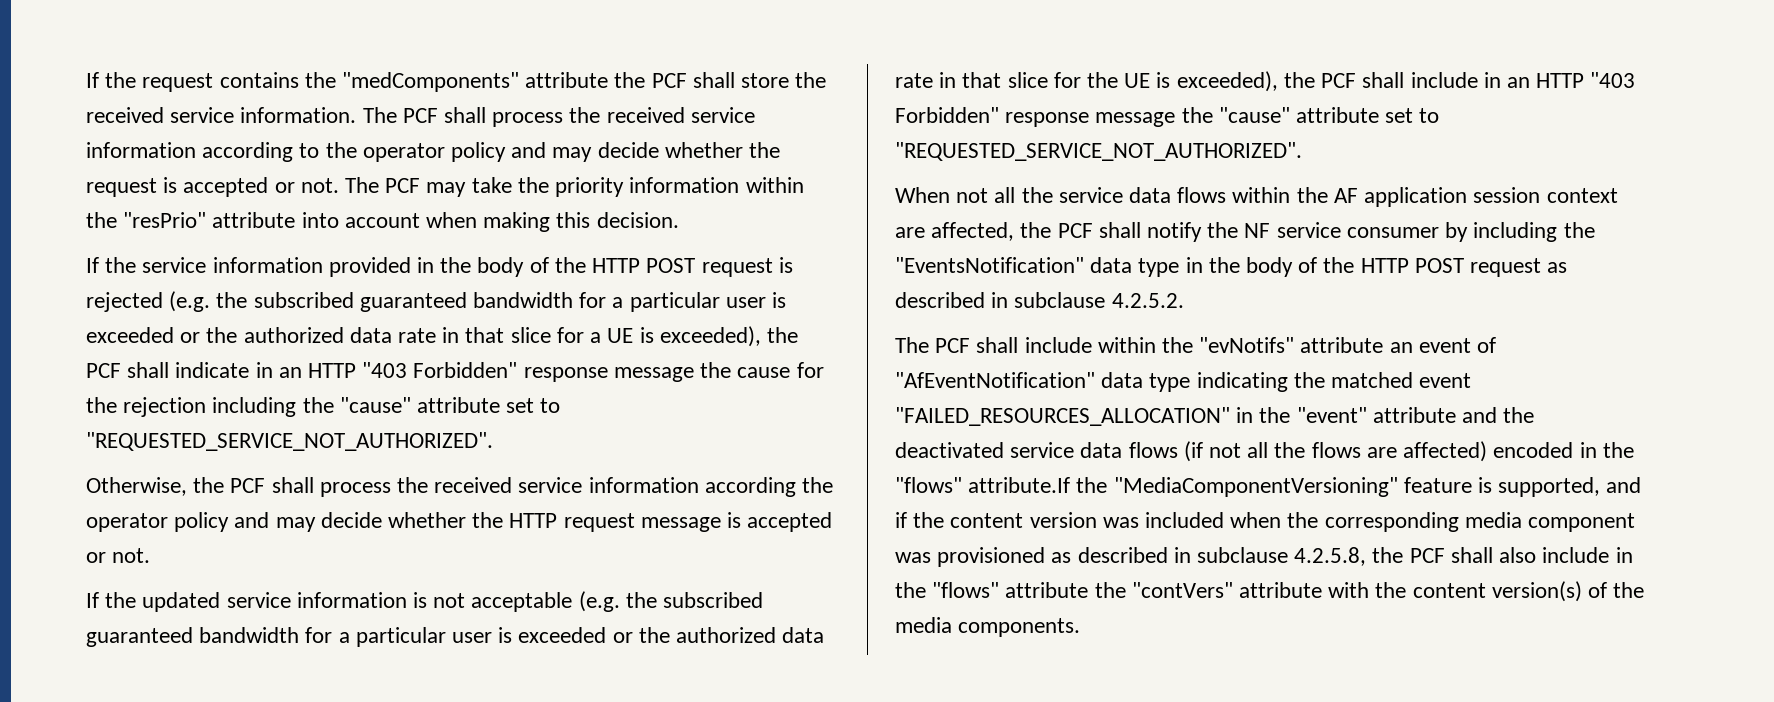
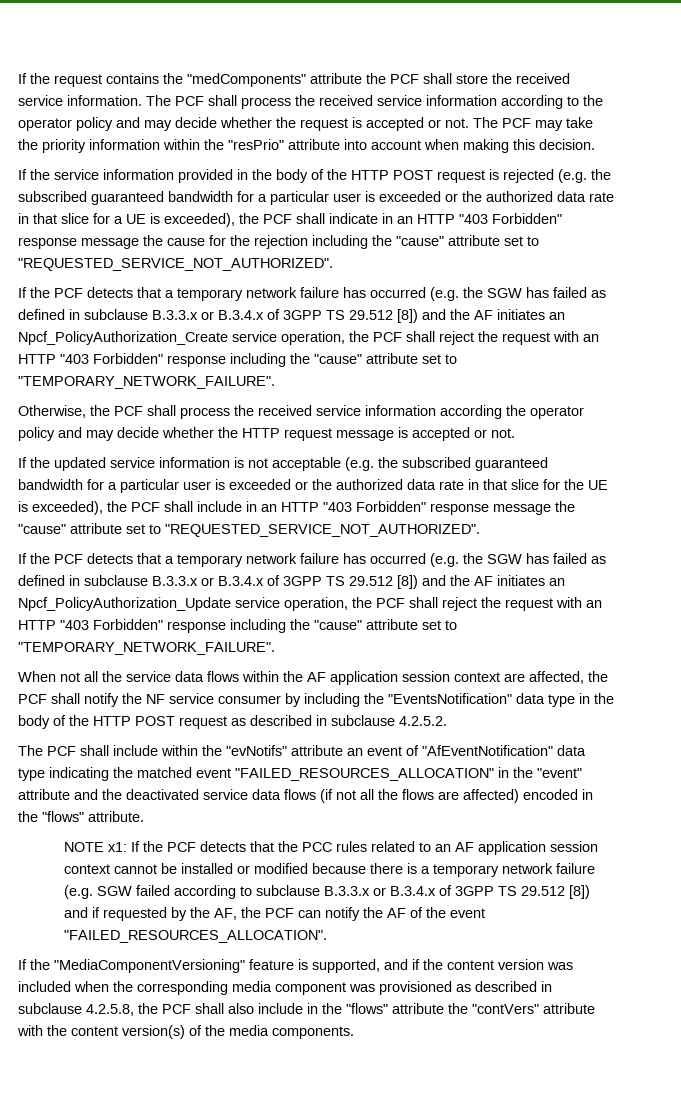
(493, 441) none -> [18,287,606,301] [18,309,565,323] [18,331,599,345] [18,353,457,367] [18,376,275,389] // If the PCF detects that a temporary network failure has occurred (e.g. the SGW has failed as defined in subclause B.3.3.x or B.3.4.x of 3GPP TS 29.512 [8]) and the AF initiates an Npcf_PolicyAuthorization_Create service operation, the PCF shall reject the request with an HTTP "403 Forbidden" response including the "cause" attribute set to "TEMPORARY_NETWORK_FAILURE".
(1302, 151) none -> [18,553,606,567] [18,575,565,589] [18,597,602,611] [18,619,457,633] [18,642,275,655] // If the PCF detects that a temporary network failure has occurred (e.g. the SGW has failed as defined in subclause B.3.3.x or B.3.4.x of 3GPP TS 29.512 [8]) and the AF initiates an Npcf_PolicyAuthorization_Update service operation, the PCF shall reject the request with an HTTP "403 Forbidden" response including the "cause" attribute set to "TEMPORARY_NETWORK_FAILURE".
[968,477,1071,493] attribute.If -> [88,811,144,822] [63,841,598,855] [63,863,595,877] [63,885,590,899] [63,907,485,921] [63,930,327,943] [18,959,27,970] attribute. // NOTE x1: If the PCF detects that the PCC rules related to an AF application session context cannot be installed or modified because there is a temporary network failure (e.g. SGW failed according to subclause B.3.3.x or B.3.4.x of 3GPP TS 29.512 [8]) and if requested by the AF, the PCF can notify the AF of the event "FAILED_RESOURCES_ALLOCATION". // If

